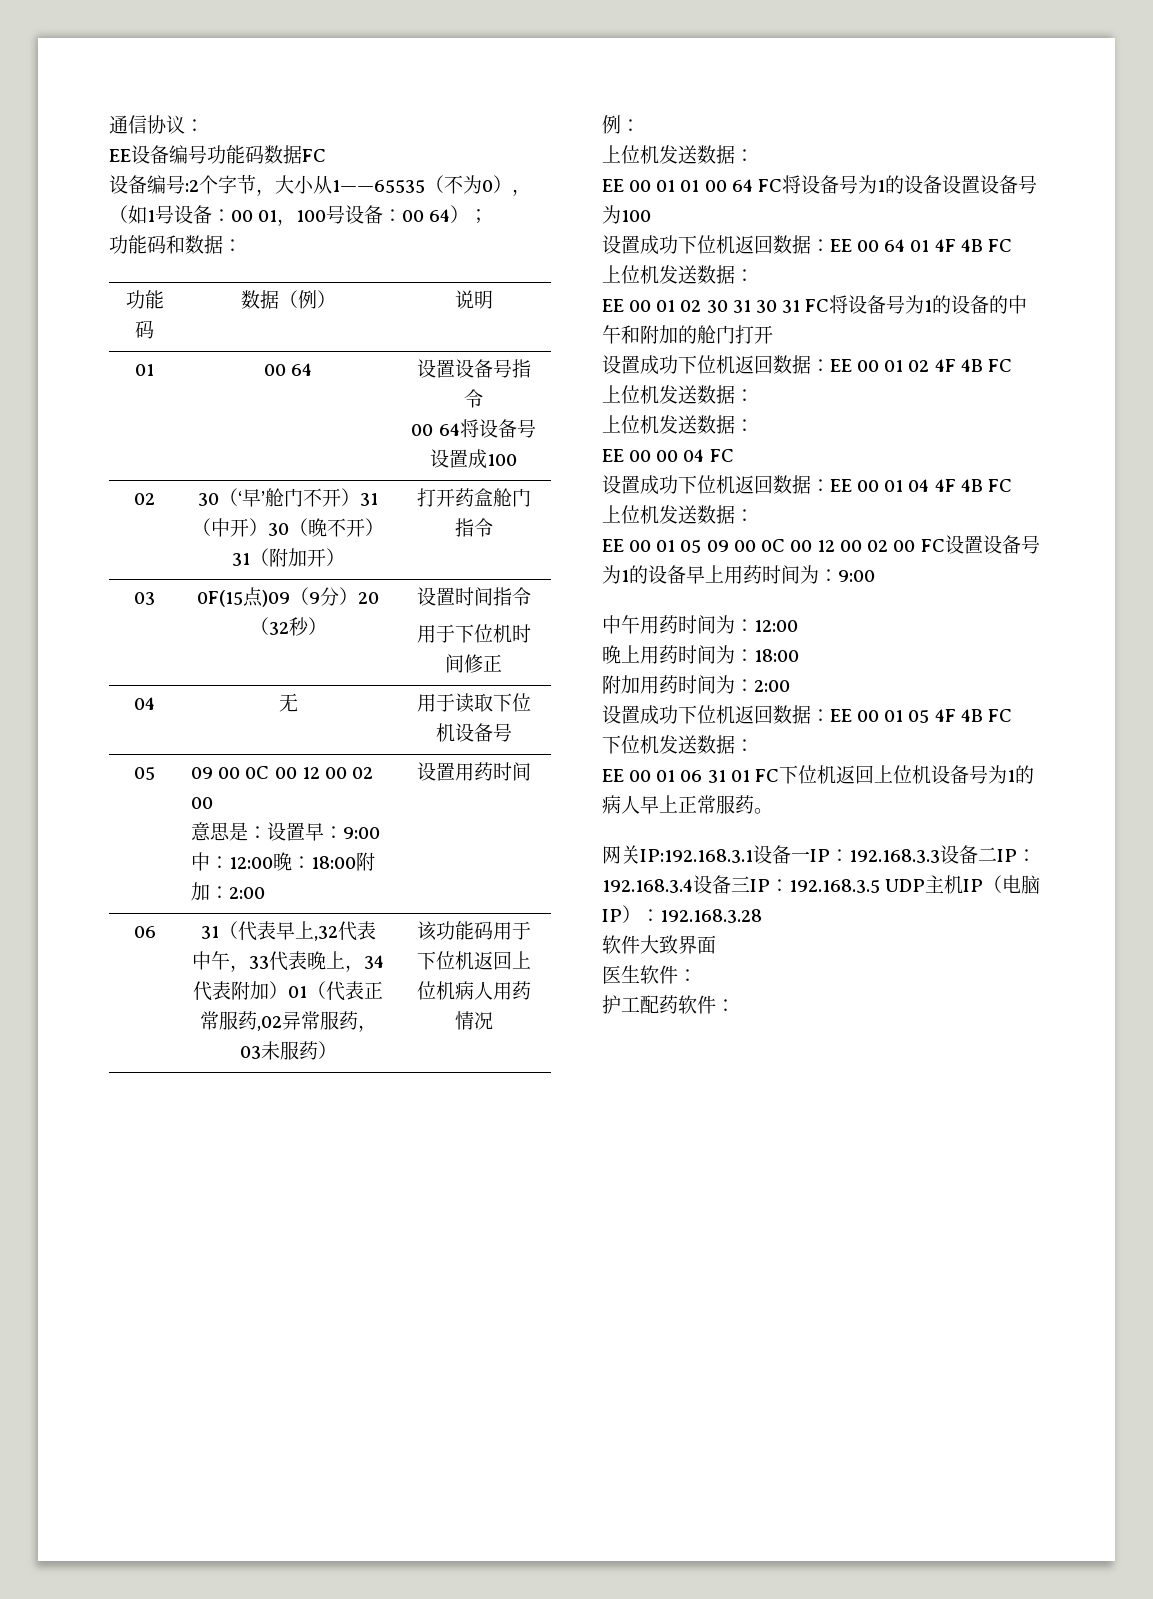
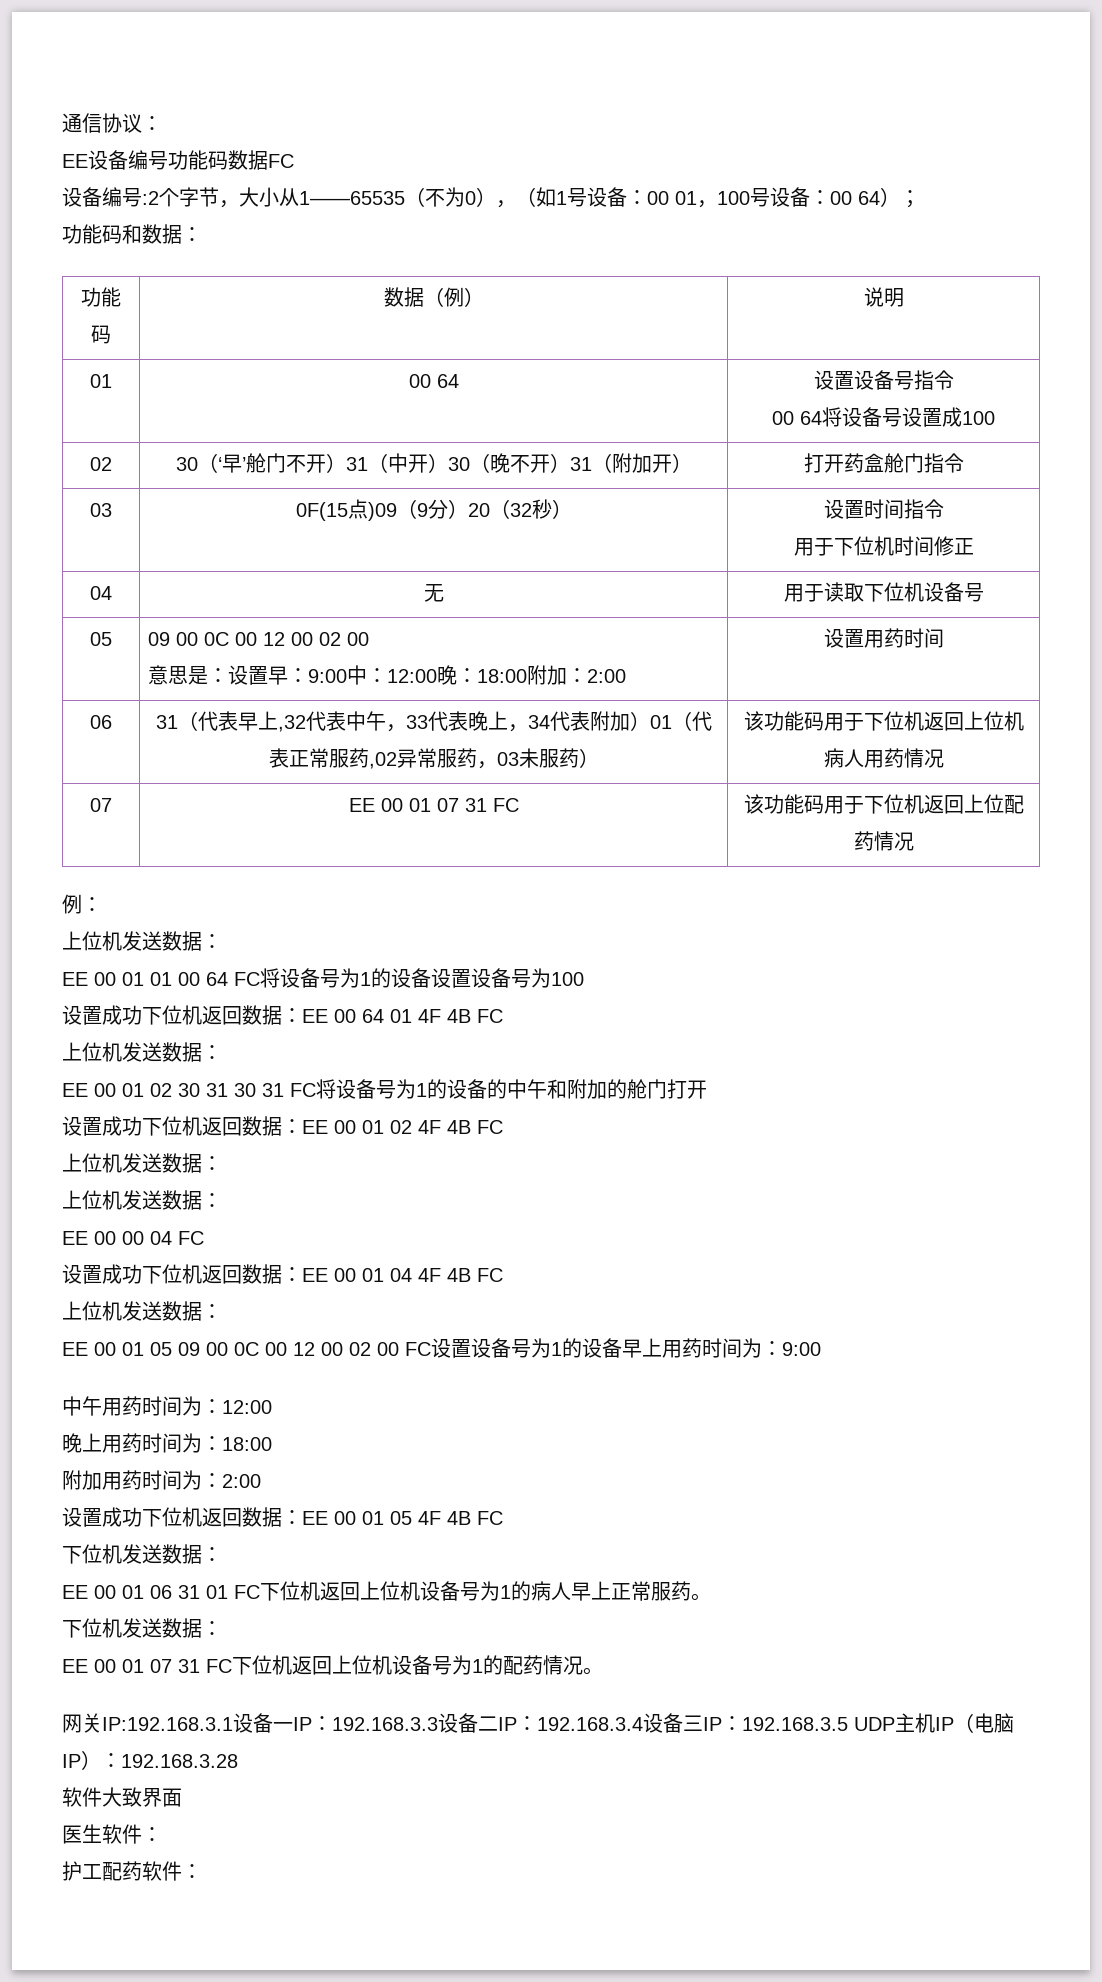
(493, 1021) none -> [90,798,112,812] [348,798,519,812] [743,794,1024,814] [853,831,914,851] // 07 | EE 00 01 07 31 FC | 该功能码用于下位机返回上位配药情况
(773, 811) none -> [62,1618,222,1638] [62,1655,603,1675] // 下位机发送数据： // EE 00 01 07 31 FC下位机返回上位机设备号为1的配药情况。

